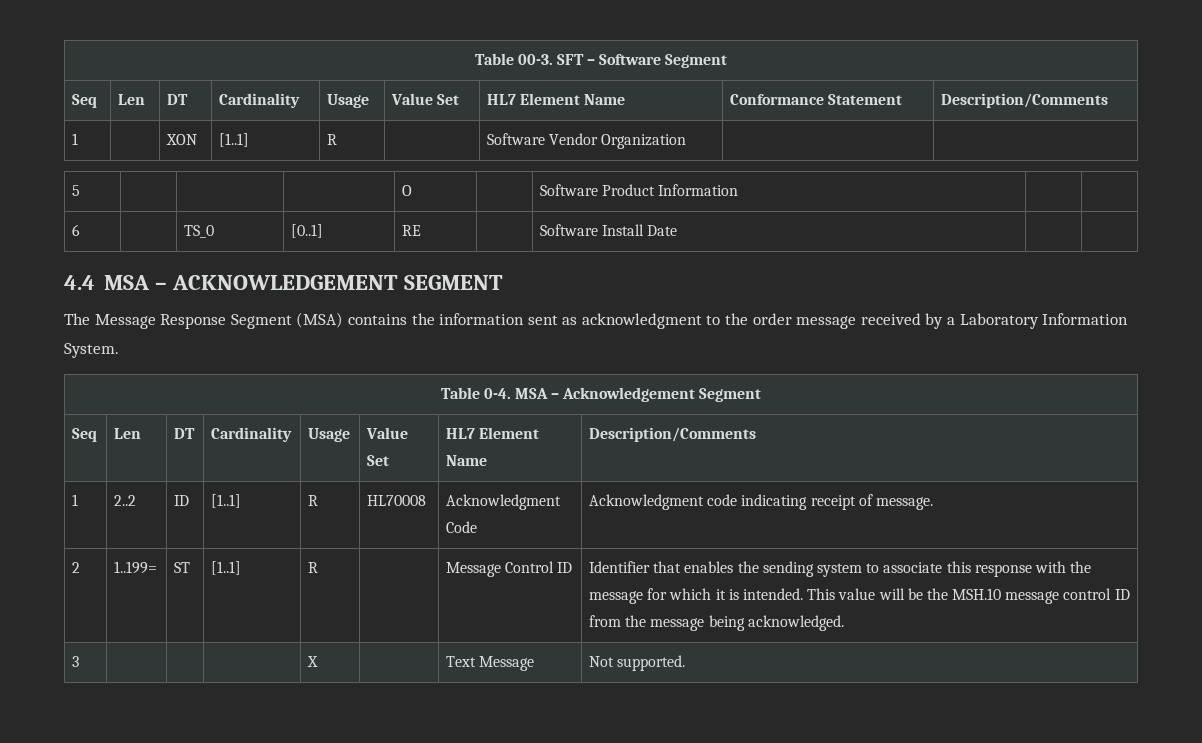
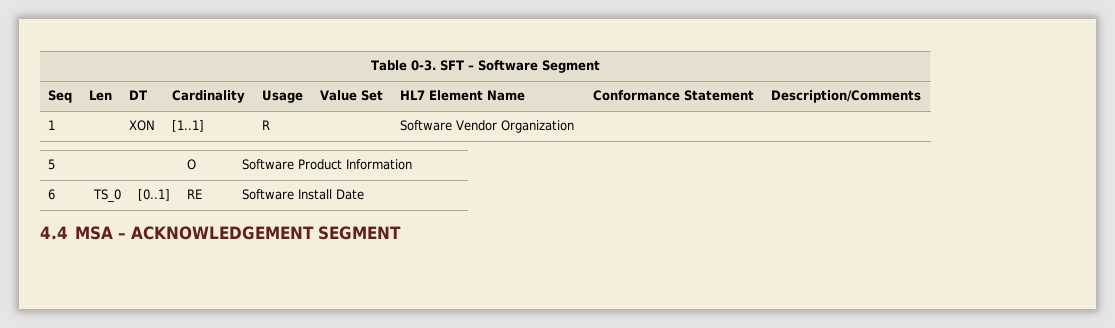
[474,53,553,65] Table 00-3. -> [371,60,436,71] Table 0-3.
[64,312,1129,329] [64,343,119,358] [440,387,762,402] [72,428,98,442] [114,428,142,439] [174,428,196,439] [211,427,293,442] [308,428,351,442] [366,427,409,439] [367,455,390,466] [446,427,540,439] [446,455,488,466] [589,427,757,442] [72,494,79,506] [114,495,137,506] [174,495,190,506] [211,494,242,508] [308,495,319,506] [367,495,427,506] [446,494,562,510] [446,521,478,533] [589,494,934,510] [72,562,81,573] [114,561,158,574] [174,562,191,573] [211,561,242,575] [308,562,319,573] [446,561,573,577] [589,561,1092,577] [589,588,1130,604] [589,615,844,631] [72,656,80,667] [307,656,319,667] [446,656,535,671] [589,655,686,671] // The Message Response Segment (MSA) contains the information sent as acknowledgment to the order message received by a Laboratory Information System. // Table 0-4. MSA – Acknowledgement Segment // Seq | Len | DT | Cardinality | Usage | Value Set | HL7 Element Name | Description/Comments // 1 | 2..2 | ID | [1..1] | R | HL70008 | Acknowledgment Code | Acknowledgment code indicating receipt of message. // 2 | 1..199= | ST | [1..1] | R | | Message Control ID | Identifier that enables the sending system to associate this response with the message for which it is intended. This value will be the MSH.10 message control ID from the message being acknowledged. // 3 | | | | X | | Text Message | Not supported. -> (401, 233) none

